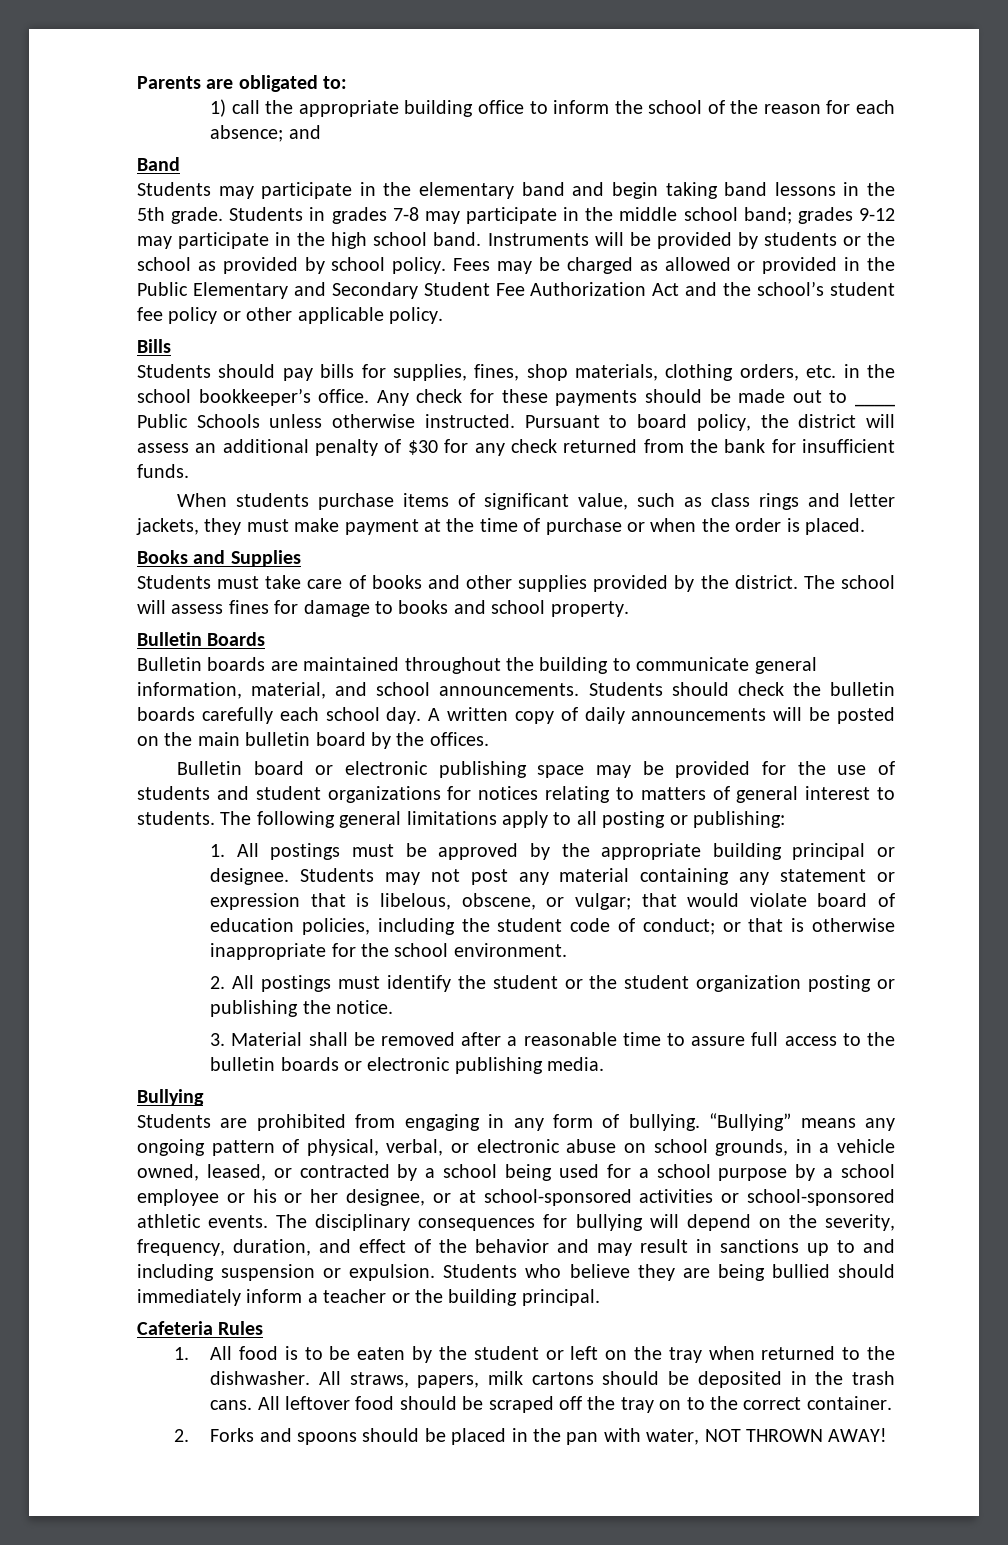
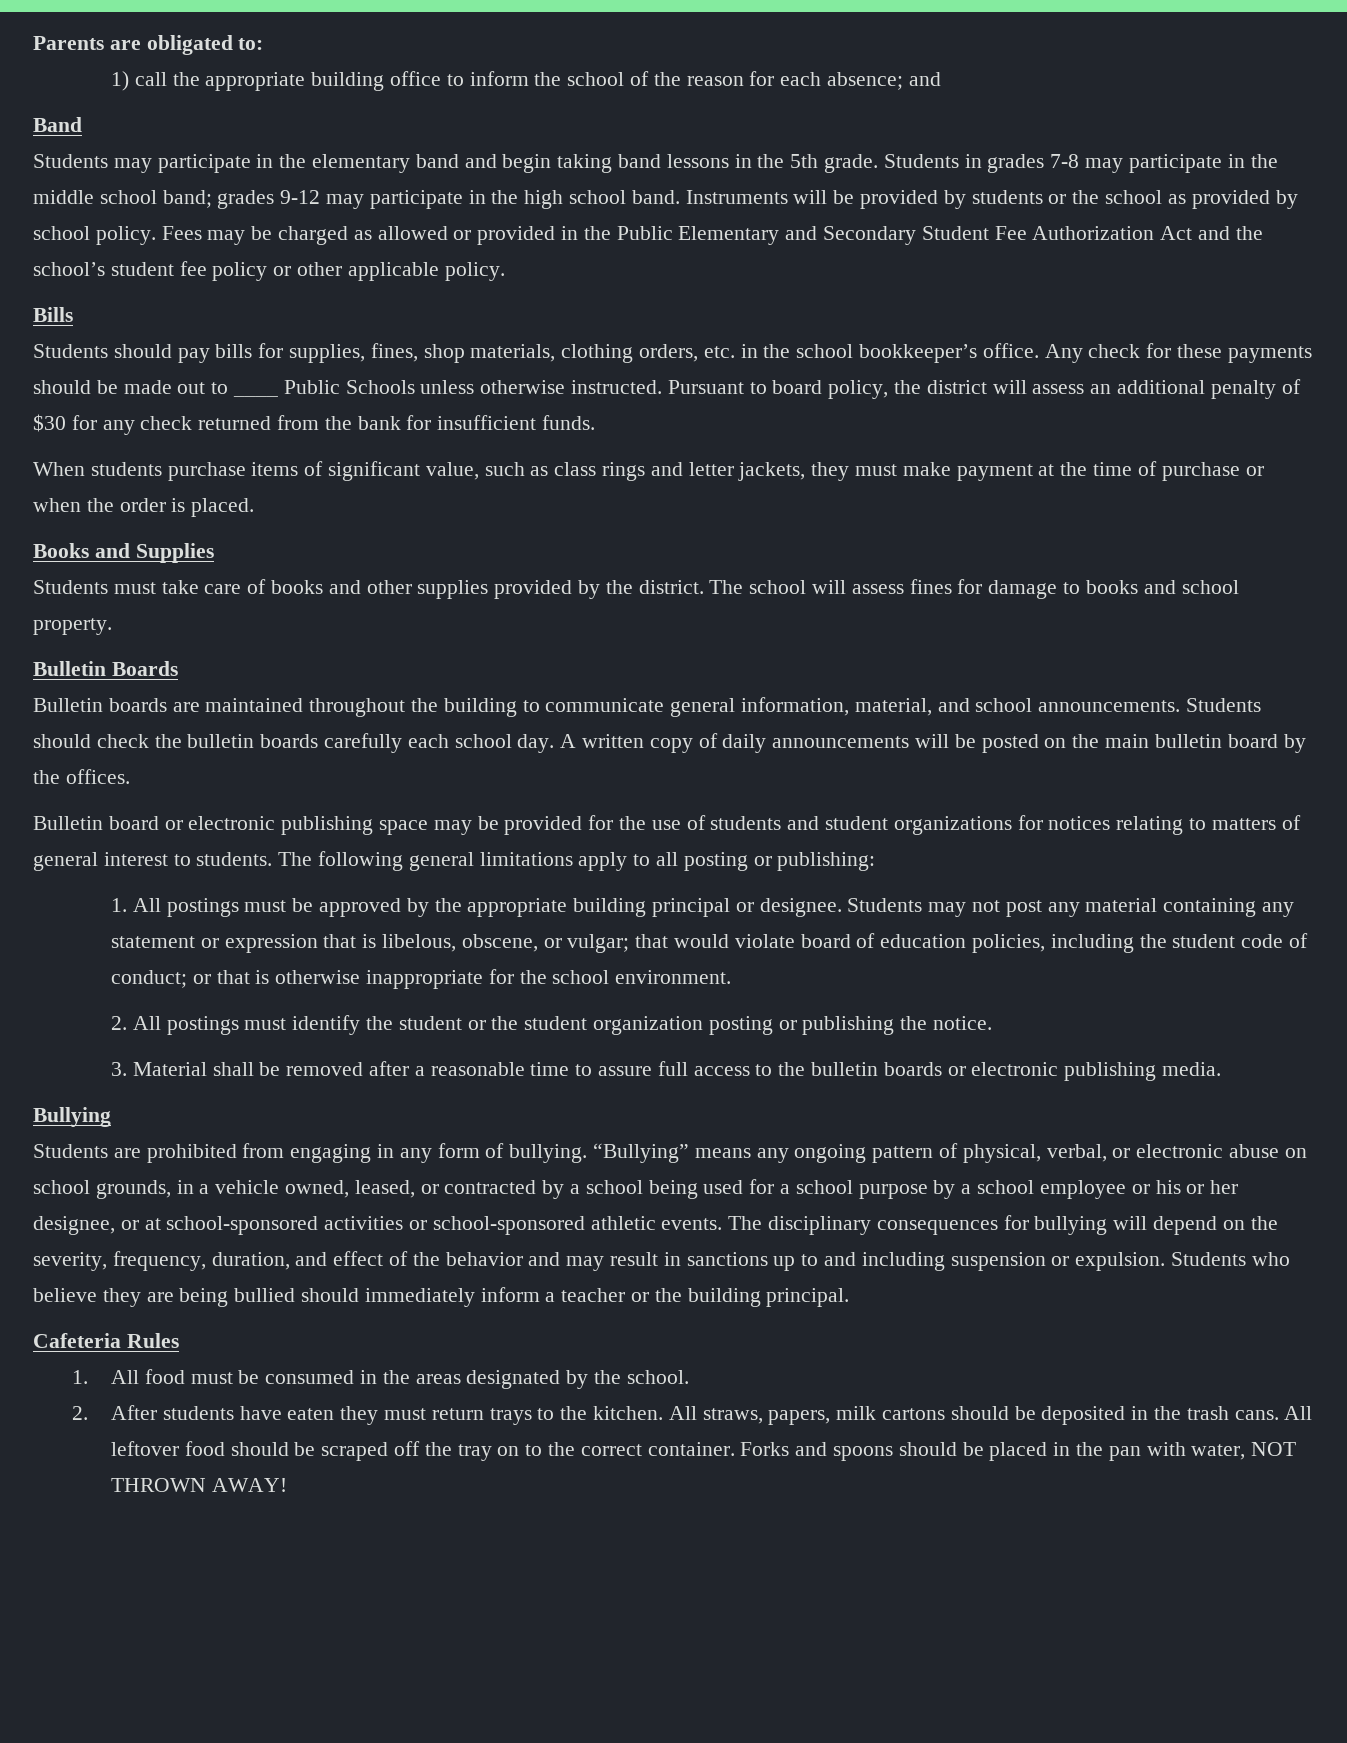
[284,1346,895,1363] [210,1371,311,1385] is to be eaten by the student or left on the tray when returned to the dishwasher. -> [190,1370,689,1389] [71,1405,663,1425] must be consumed in the areas designated by the school. // 2. After students have eaten they must return trays to the kitchen.
[173,1429,189,1442] // 2. -> (735, 1449) none

